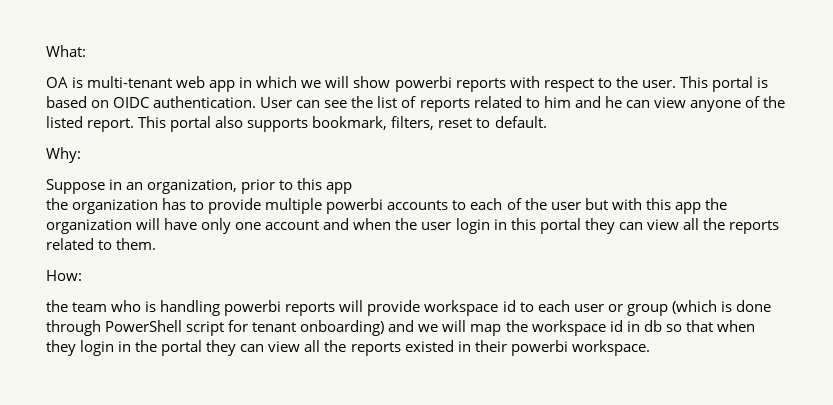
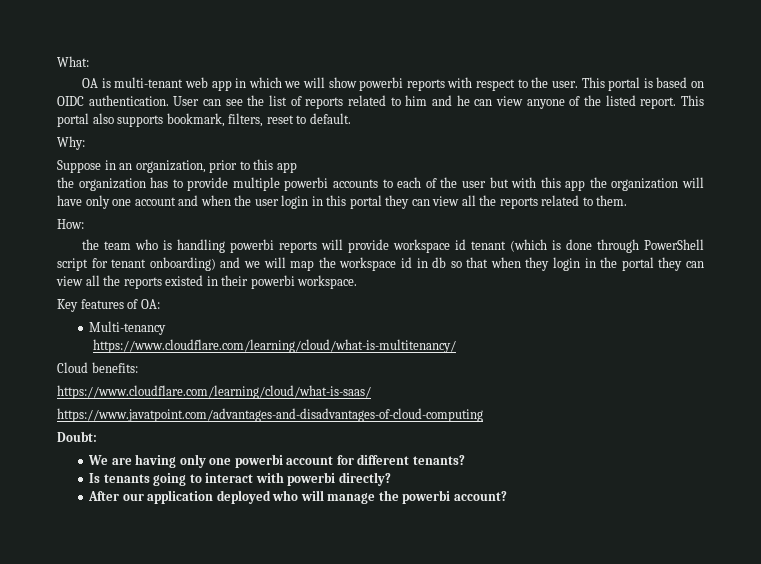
[519,300,668,316] to each user or group -> [471,241,507,250] tenant
(650, 348) none -> [57,299,160,312] [89,321,167,335] [93,339,457,353] [57,362,138,373] [57,385,371,399] [57,408,483,422] [57,431,97,442] [88,454,465,468] [89,472,391,486] [88,490,507,504] // Key features of OA: // Multi-tenancy // https://www.cloudflare.com/learning/cloud/what-is-multitenancy/ // Cloud benefits: // https://www.cloudflare.com/learning/cloud/what-is-saas/ // https://www.javatpoint.com/advantages-and-disadvantages-of-cloud-computing // Doubt: // We are having only one powerbi account for different tenants? // Is tenants going to interact with powerbi directly? // After our application deployed who will manage the powerbi account?

